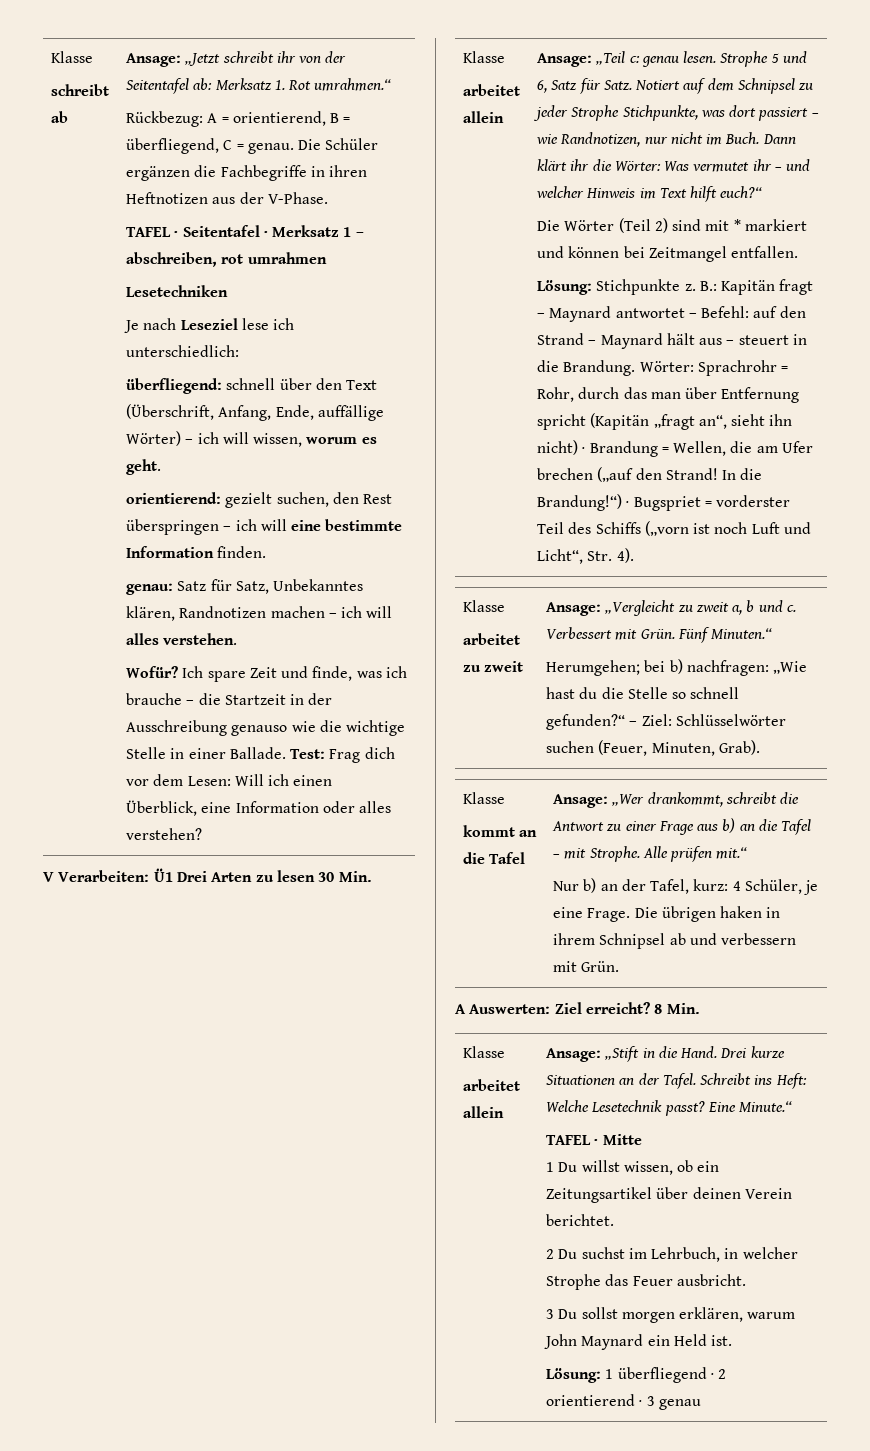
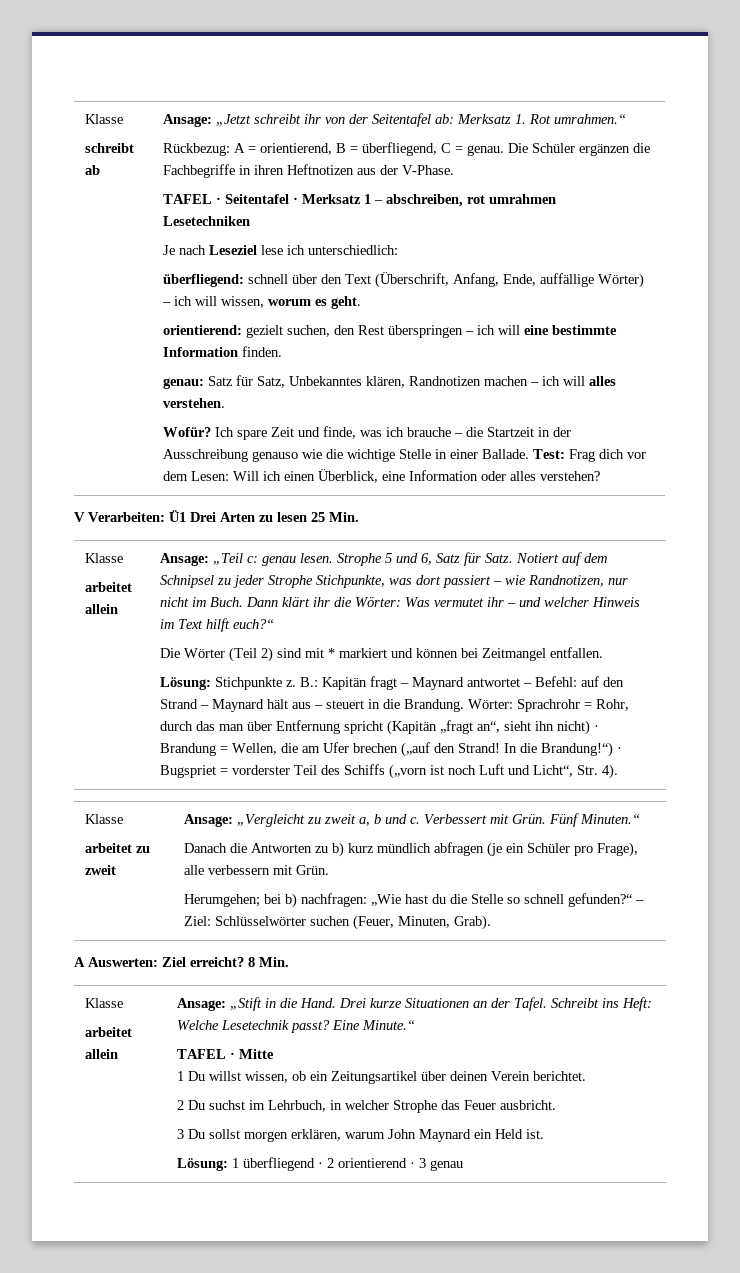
[318,872,335,882] 30 -> [311,512,325,522] 25
(773, 633) none -> [184,842,639,857] [184,865,330,875] // Danach die Antworten zu b) kurz mündlich abfragen (je ein Schüler pro Frage), alle verbessern mit Grün.
[462,792,505,804] [462,825,538,837] [462,852,526,864] [552,792,800,808] [551,818,812,835] [552,846,748,862] [552,878,819,895] [552,906,781,922] [552,933,797,949] [552,961,620,972] // Klasse // kommt an die Tafel | Ansage: „Wer drankommt, schreibt die Antwort zu einer Frage aus b) an die Tafel – mit Strophe. Alle prüfen mit.“ // Nur b) an der Tafel, kurz: 4 Schüler, je eine Frage. Die übrigen haken in ihrem Schnipsel ab und verbessern mit Grün. -> (492, 922) none

